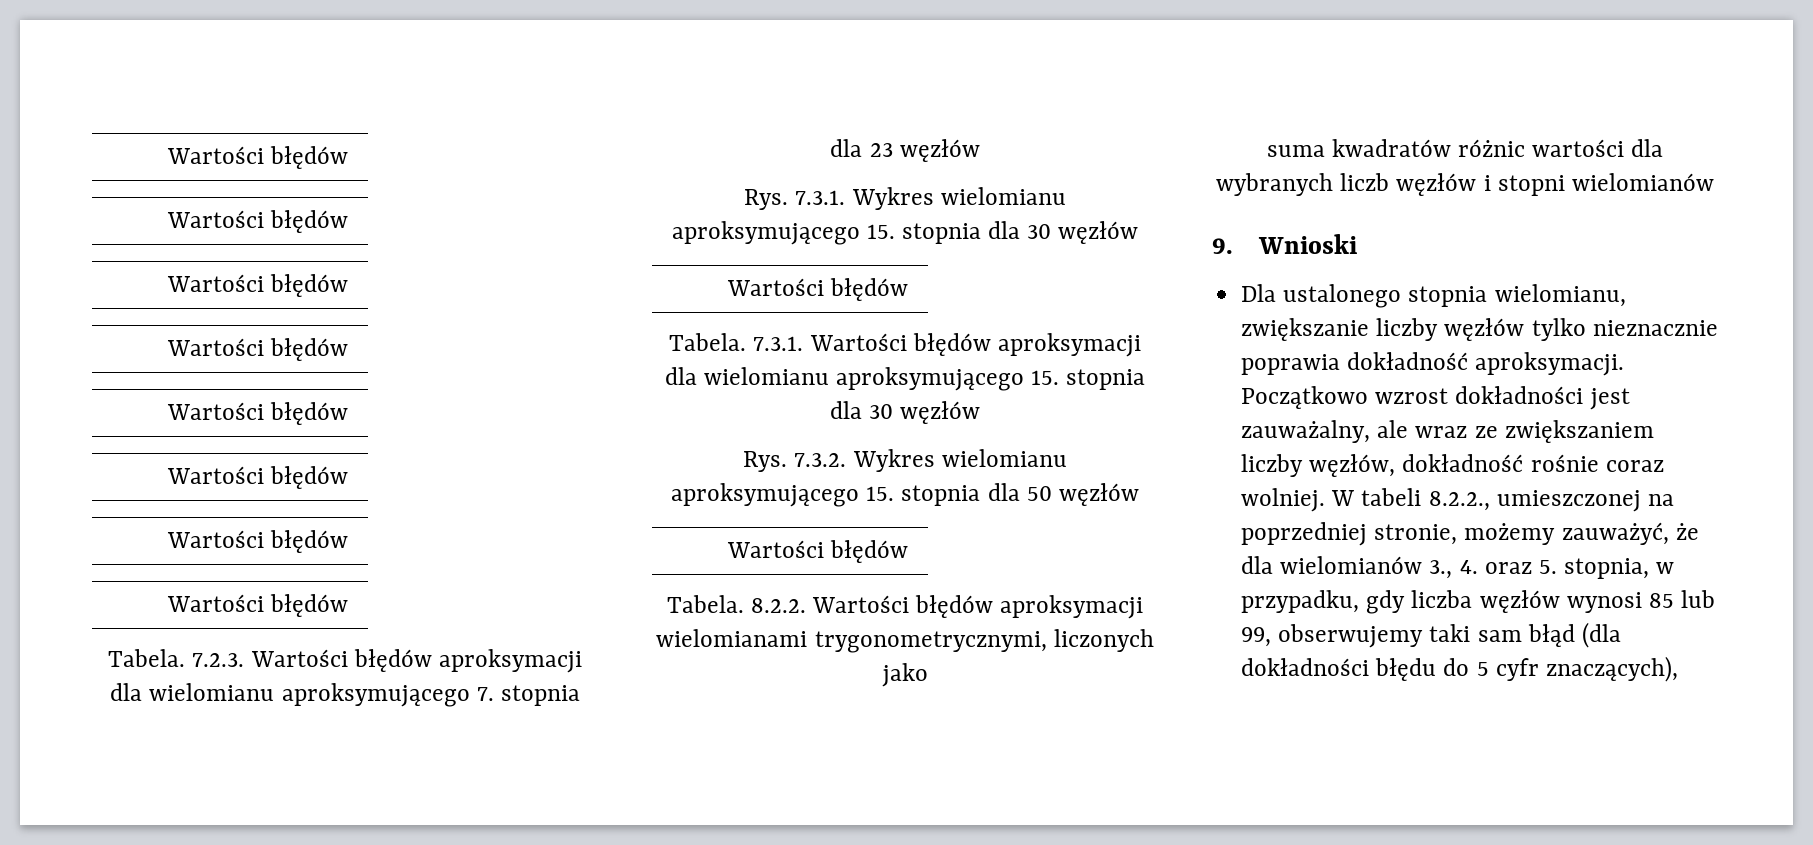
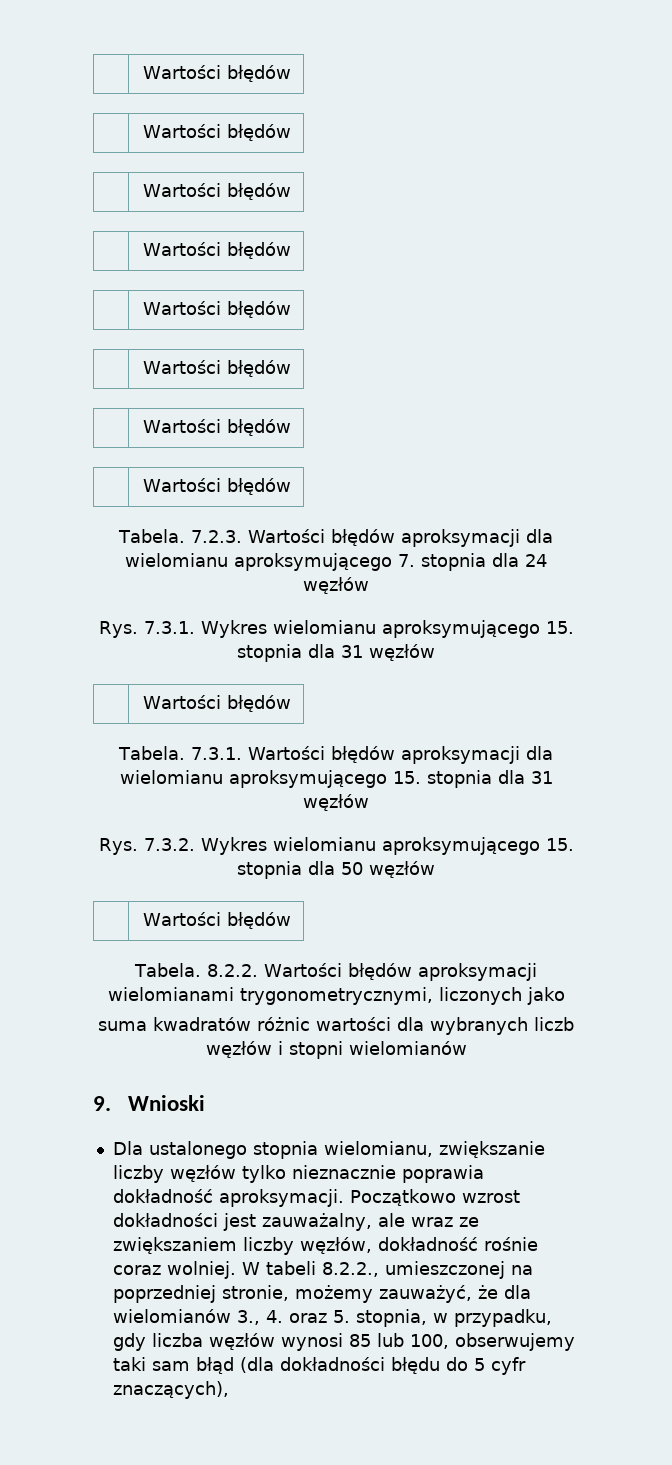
[869,143,893,157] 23 -> [525,554,547,567] 24
[1027,224,1052,239] 30 -> [341,645,363,658] 31
[869,404,893,419] 30 -> [530,771,553,784] 31
[1241,627,1272,647] 99, -> [409,1334,449,1349] 100,

